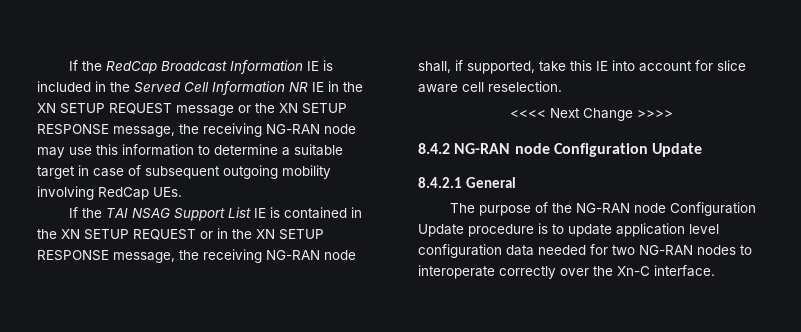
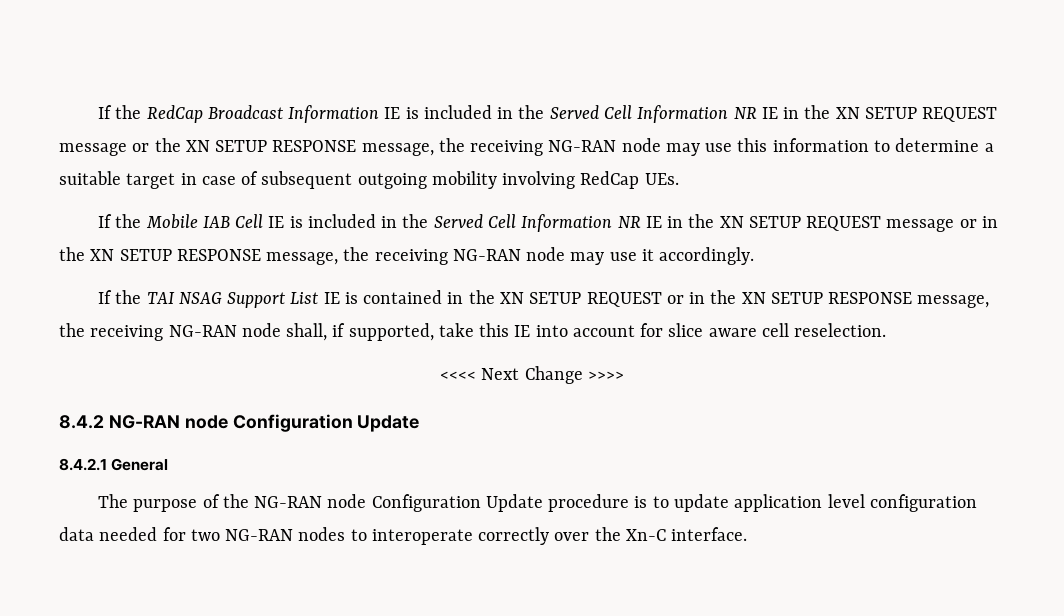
(182, 192) none -> [98,214,998,232] [59,247,755,265] // If the Mobile IAB Cell IE is included in the Served Cell Information NR IE in the XN SETUP REQUEST message or in the XN SETUP RESPONSE message, the receiving NG-RAN node may use it accordingly.

